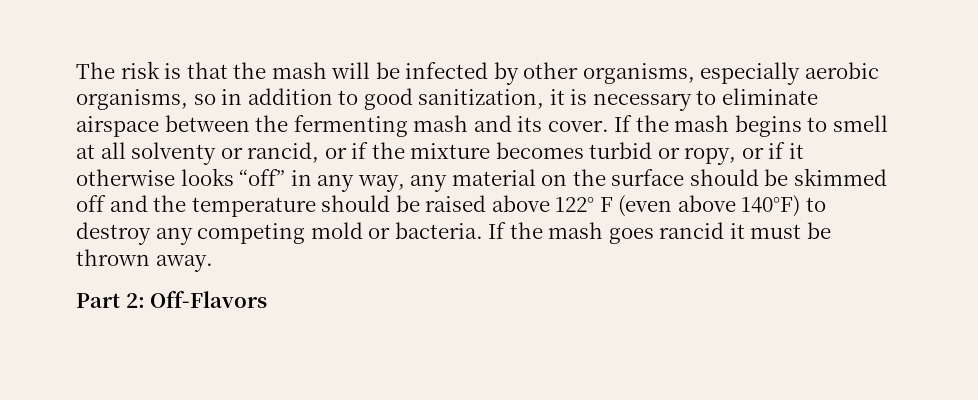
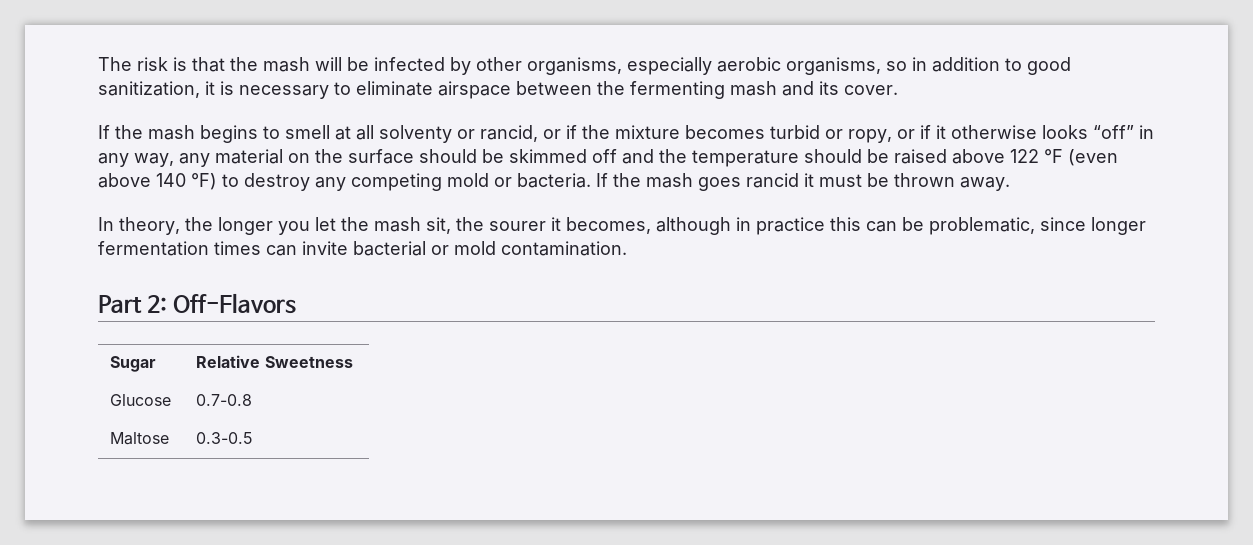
(609, 126) none -> (898, 90) //
[555,195,801,217] 122° F (even above 140°F) -> [1010,149,1118,166] [98,173,217,190] 122 °F (even above 140 °F)
[76,291,268,308] Part 2: Off-Flavors -> [98,217,1146,235] [98,241,627,256] [98,293,297,314] [110,356,157,372] [196,355,354,368] [110,394,172,406] [196,394,253,406] [110,432,170,445] [196,432,254,444] In theory, the longer you let the mash sit, the sourer it becomes, although in practice this can be problematic, since longer fermentation times can invite bacterial or mold contamination. // Part 2: Off-Flavors // Sugar | Relative Sweetness // Glucose | 0.7-0.8 // Maltose | 0.3-0.5

